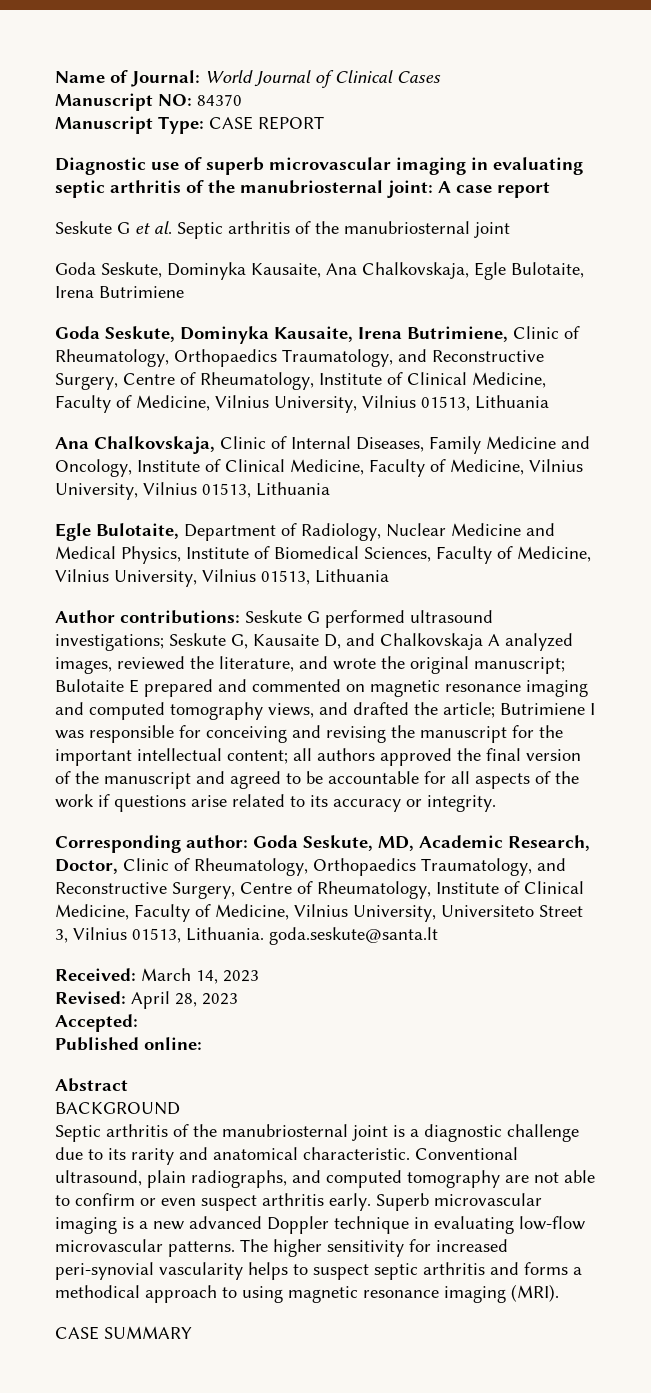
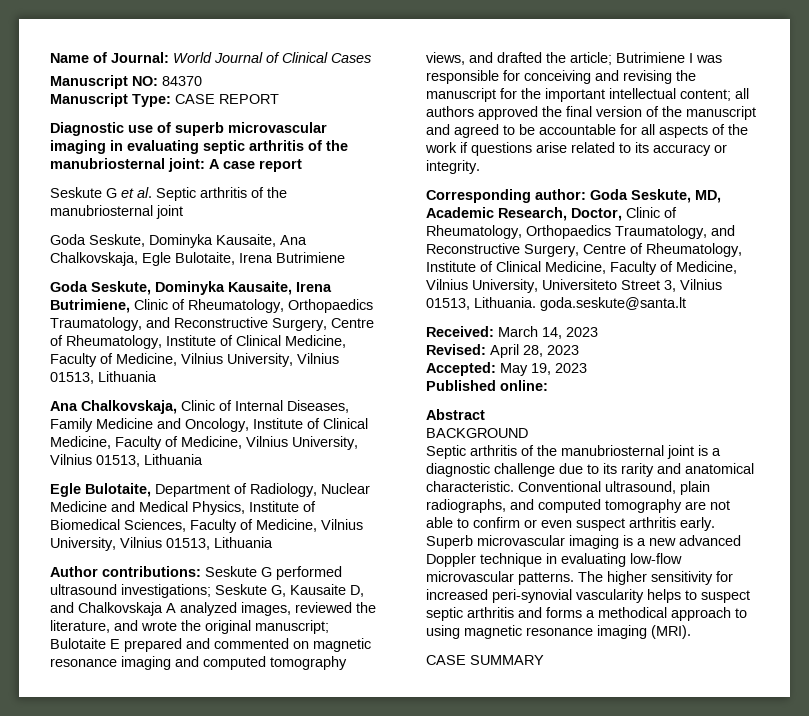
(138, 1023) none -> [500,363,587,376] May 19, 2023

